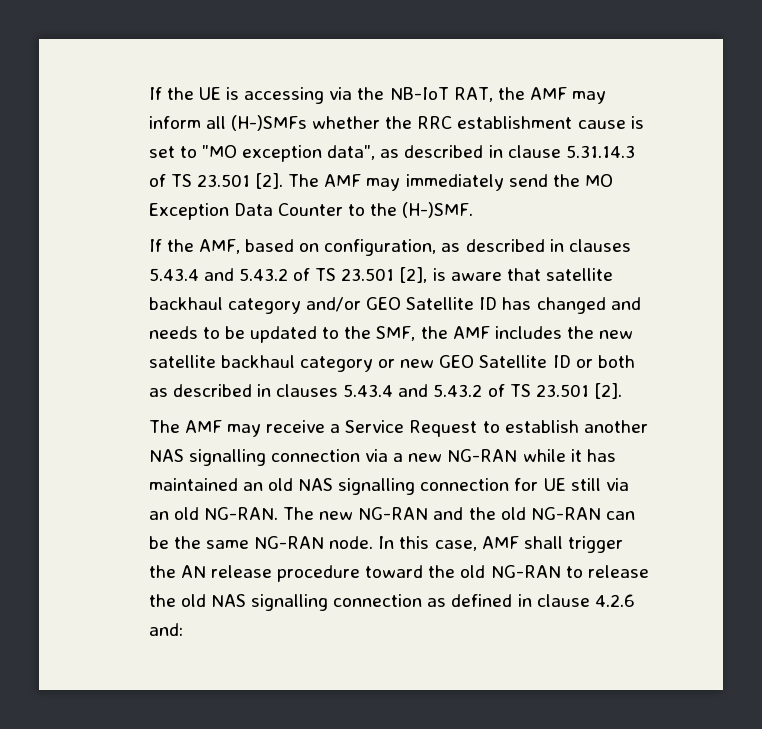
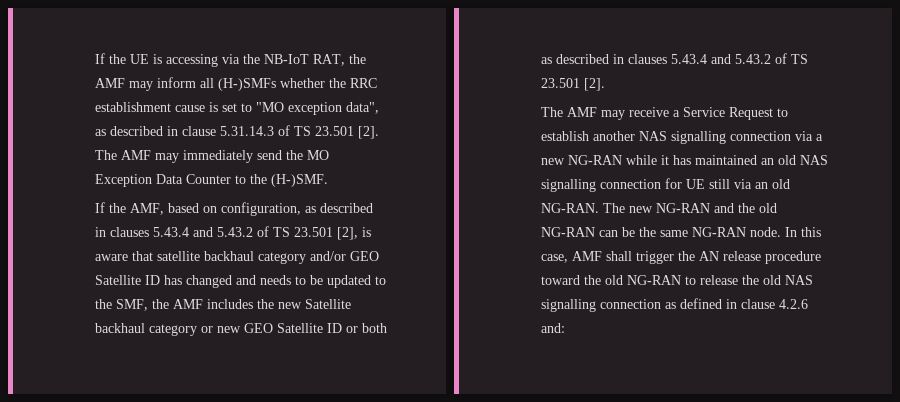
[148,355,216,368] satellite -> [304,299,351,309] Satellite

